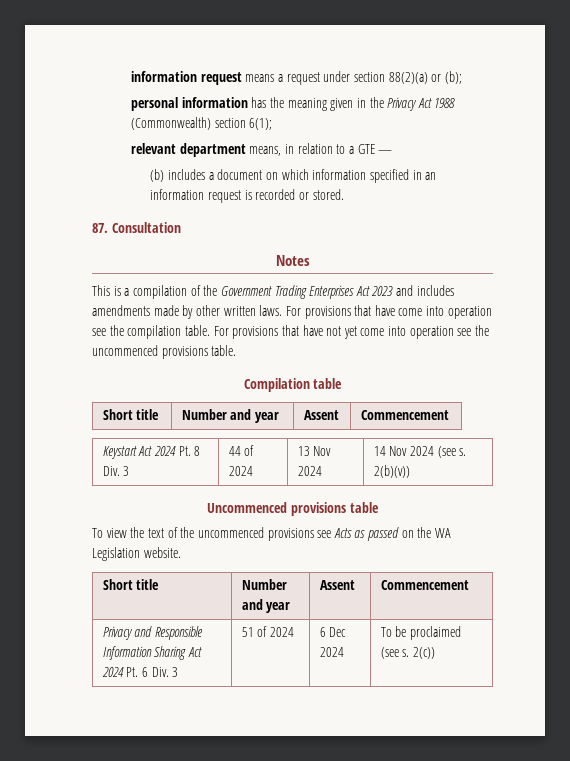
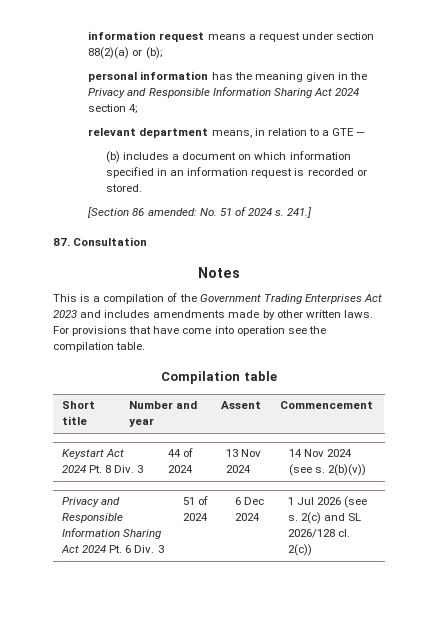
[417,98,456,108] [130,117,273,130] Act 1988 (Commonwealth) section 6(1); -> [127,87,359,98] [88,104,139,114] and Responsible Information Sharing Act 2024 section 4;
(344, 194) none -> [88,207,313,218] // [Section 86 amended: No. 51 of 2024 s. 241.]
[213,325,490,339] [92,345,237,359] For provisions that have not yet come into operation see the uncommenced provisions table. -> (146, 346) none
[207,502,379,516] [92,527,452,541] [92,547,181,561] [102,579,160,590] [241,579,287,590] [241,599,291,613] [319,580,355,590] [380,580,469,590] // Uncommenced provisions table // To view the text of the uncommenced provisions see Acts as passed on the WA Legislation website. // Short title | Number and year | Assent | Commencement -> (367, 470) none
[380,626,462,640] [380,647,410,659] To be proclaimed (see s. -> [288,496,368,508] [288,512,362,524] [288,529,351,538] 1 Jul 2026 (see s. 2(c) and SL 2026/128 cl.

